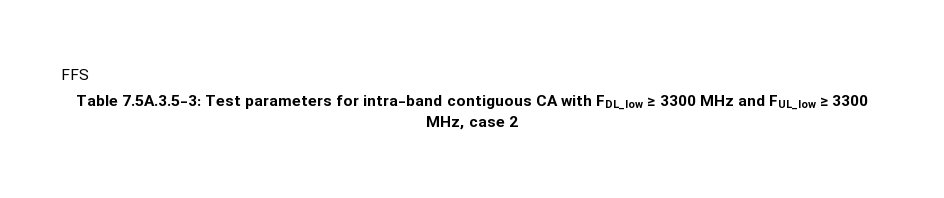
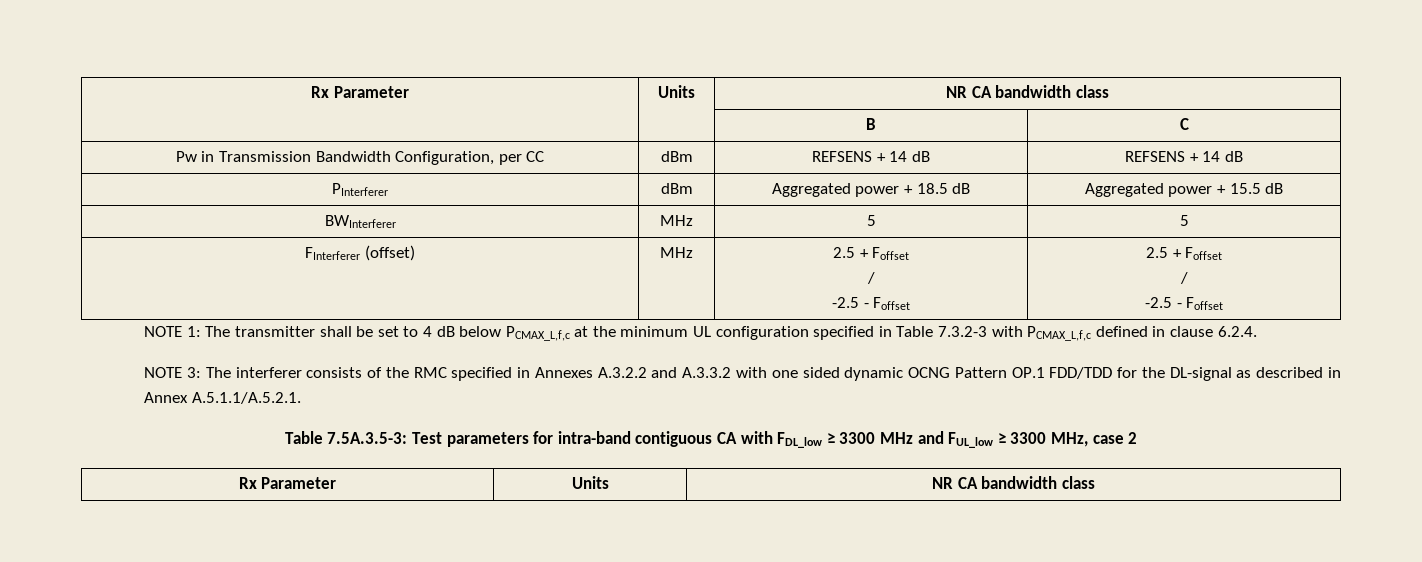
[61,69,89,80] FFS -> [311,86,409,98] [658,85,695,98] [946,85,1109,98] [866,118,876,130] [1179,118,1189,130] [175,151,545,165] [660,151,693,162] [812,151,930,162] [1125,151,1243,162] [332,183,388,196] [660,183,693,194] [771,183,971,197] [1084,183,1284,197] [324,215,396,228] [660,215,693,226] [866,215,876,226] [1179,215,1189,226] [305,245,415,261] [660,247,693,258] [832,247,910,260] [866,272,875,284] [831,297,911,310] [1145,247,1223,260] [1179,272,1188,284] [1144,297,1224,310] [144,326,1257,341] [144,367,1341,381] [144,392,301,404] Rx Parameter | Units | NR CA bandwidth class // | | B | C // Pw in Transmission Bandwidth Configuration, per CC | dBm | REFSENS + 14 dB | REFSENS + 14 dB // PInterferer | dBm | Aggregated power + 18.5 dB | Aggregated power + 15.5 dB // BWInterferer | MHz | 5 | 5 // FInterferer (offset) | MHz | 2.5 + Foffset // / // -2.5 - Foffset | 2.5 + Foffset // / // -2.5 - Foffset // NOTE 1: The transmitter shall be set to 4 dB below PCMAX_L,f,c at the minimum UL configuration specified in Table 7.3.2-3 with PCMAX_L,f,c defined in clause 6.2.4. // NOTE 3: The interferer consists of the RMC specified in Annexes A.3.2.2 and A.3.3.2 with one sided dynamic OCNG Pattern OP.1 FDD/TDD for the DL-signal as described in Annex A.5.1.1/A.5.2.1.
(518, 121) none -> [238,477,337,489] [571,476,609,489] [932,476,1095,489] // Rx Parameter | Units | NR CA bandwidth class

